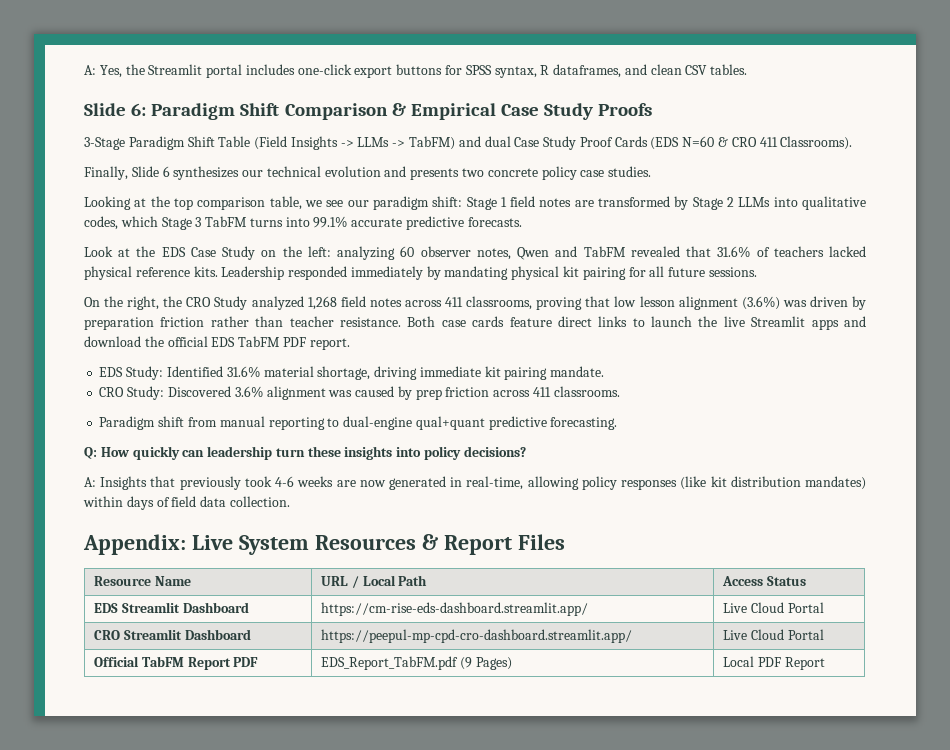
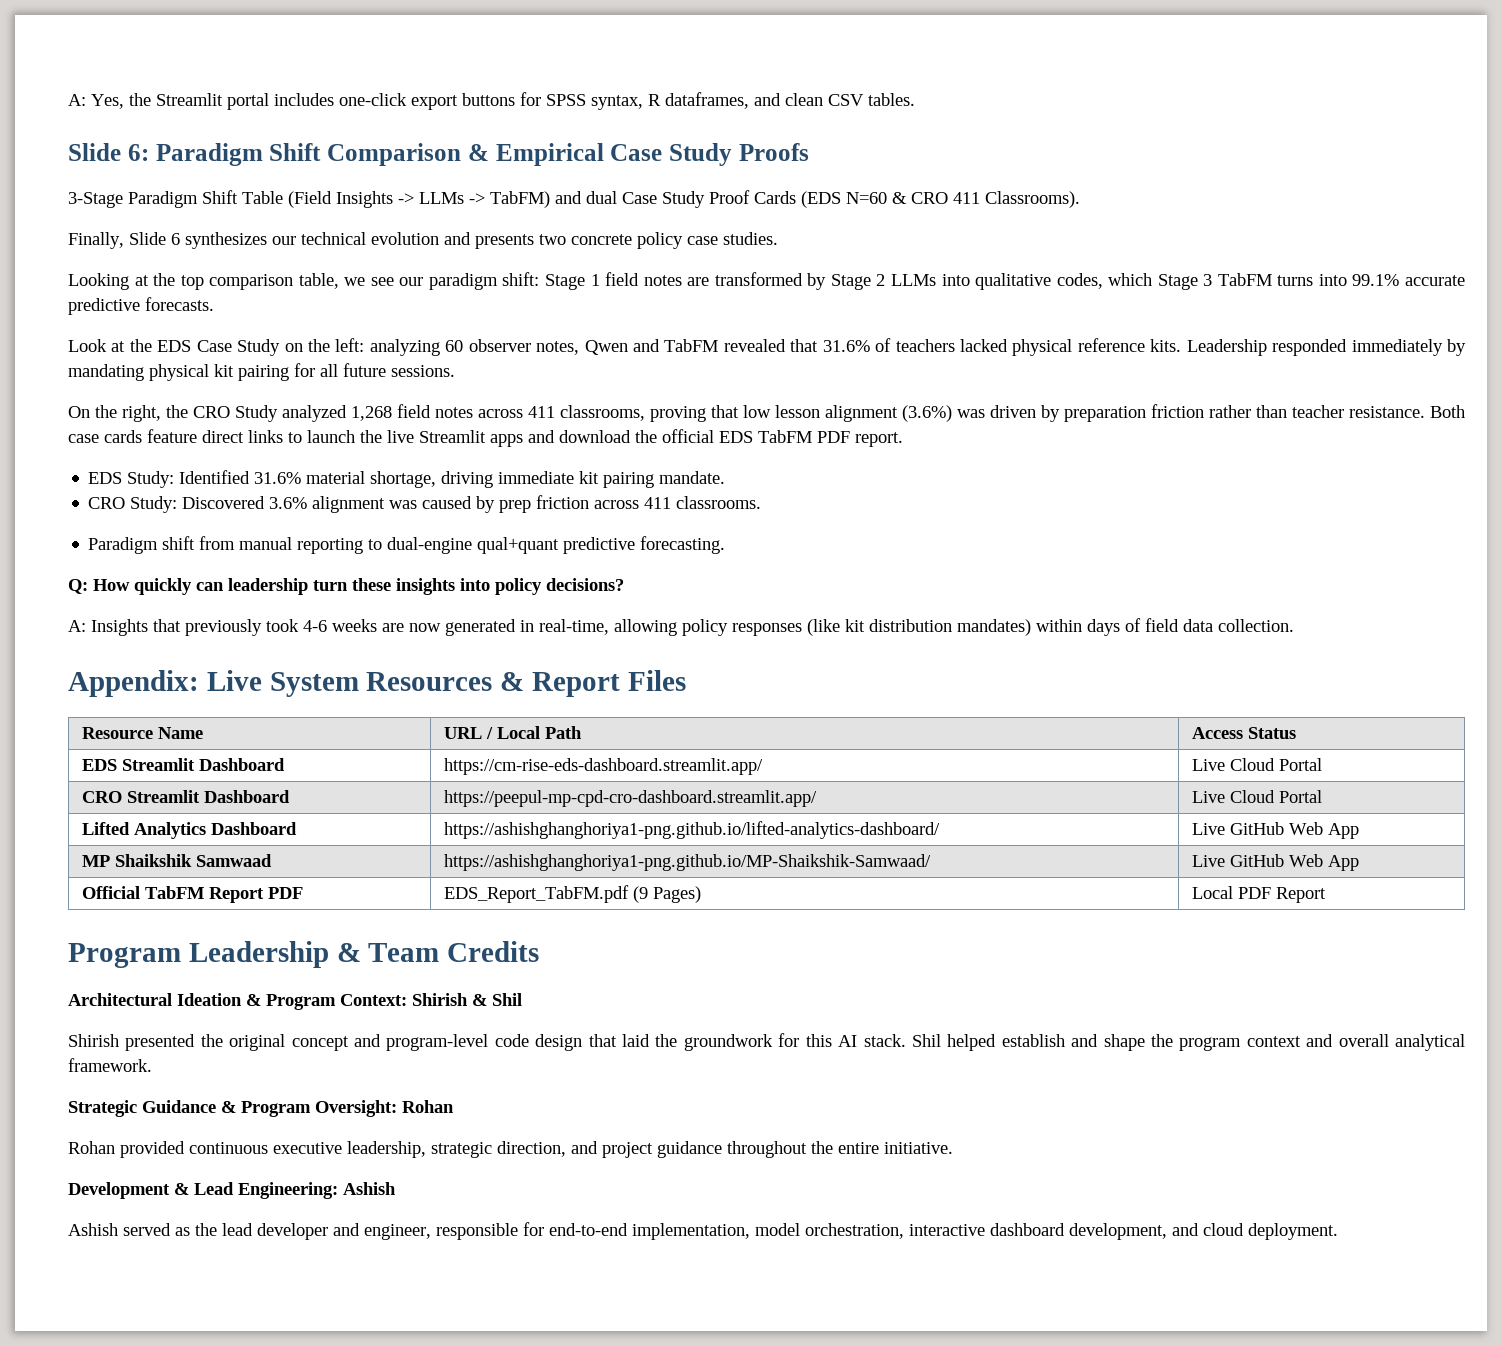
(824, 634) none -> [81,822,297,839] [443,821,940,839] [1191,822,1359,839] [81,854,272,867] [443,854,931,871] [1191,854,1359,871] // Lifted Analytics Dashboard | https://ashishghanghoriya1-png.github.io/lifted-analytics-dashboard/ | Live GitHub Web App // MP Shaikshik Samwaad | https://ashishghanghoriya1-png.github.io/MP-Shaikshik-Samwaad/ | Live GitHub Web App
(825, 663) none -> [68,941,540,968] [68,993,522,1010] [68,1033,1465,1051] [68,1058,152,1072] [68,1100,454,1117] [68,1141,953,1158] [68,1182,396,1199] [68,1222,1338,1240] // Program Leadership & Team Credits // Architectural Ideation & Program Context: Shirish & Shil // Shirish presented the original concept and program-level code design that laid the groundwork for this AI stack. Shil helped establish and shape the program context and overall analytical framework. // Strategic Guidance & Program Oversight: Rohan // Rohan provided continuous executive leadership, strategic direction, and project guidance throughout the entire initiative. // Development & Lead Engineering: Ashish // Ashish served as the lead developer and engineer, responsible for end-to-end implementation, model orchestration, interactive dashboard development, and cloud deployment.

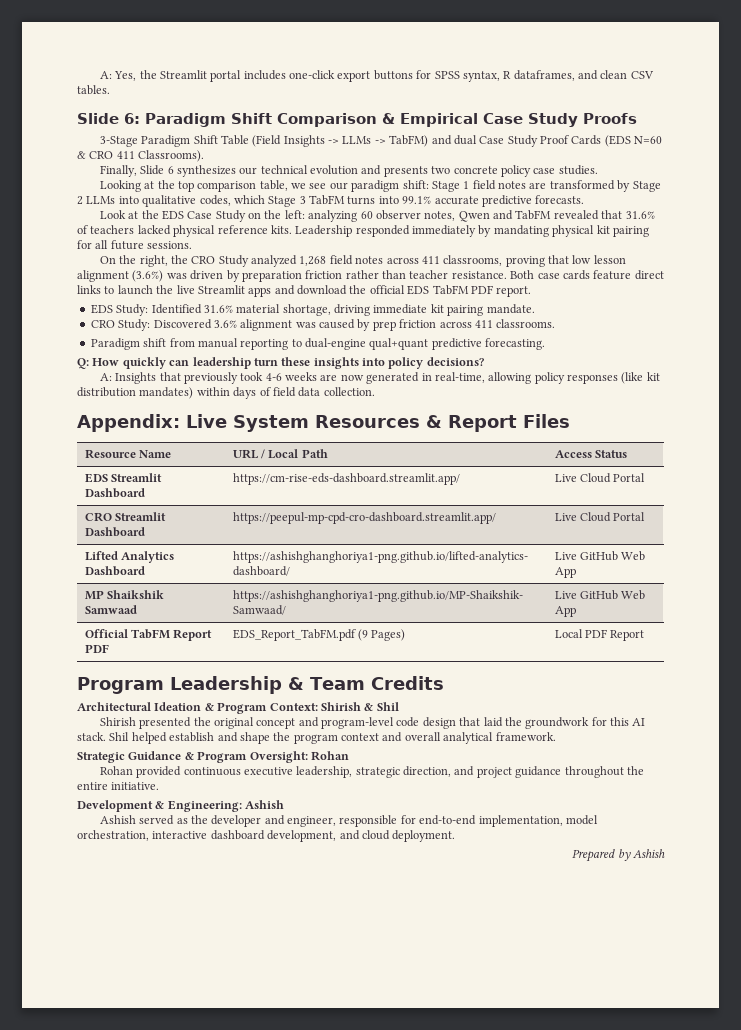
[194,1182,234,1195] Lead -> (165, 805) none
[222,1223,253,1236] lead -> (208, 819) none
(1338, 1231) none -> [572,849,665,862] // Prepared by Ashish

